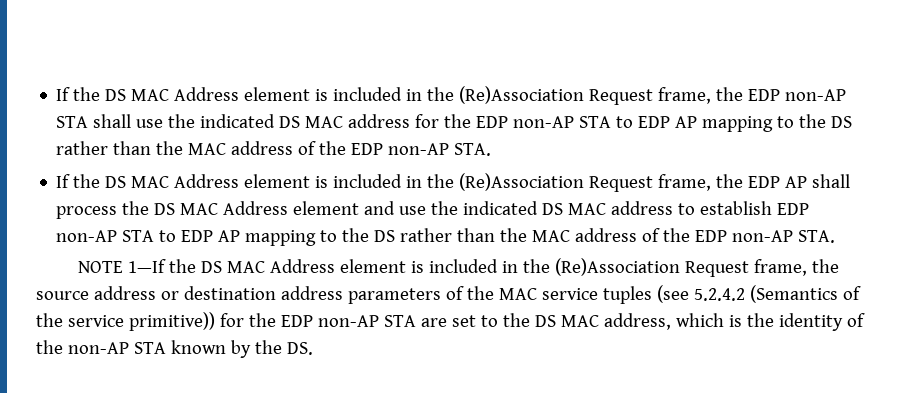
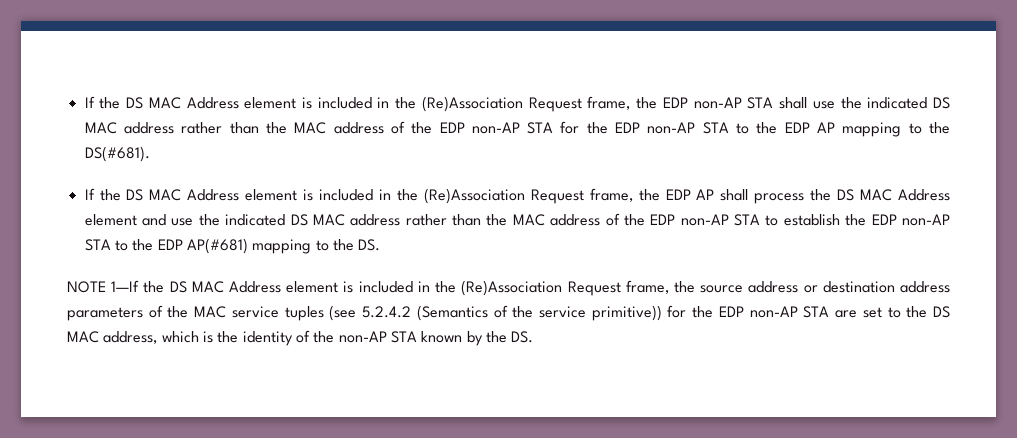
[415,114,853,132] [56,141,492,156] for the EDP non-AP STA to EDP AP mapping to the DS rather than the MAC address of the EDP non-AP STA. -> [181,121,951,137] [84,146,150,162] rather than the MAC address of the EDP non-AP STA for the EDP non-AP STA to the EDP AP mapping to the DS(#681).
[678,201,810,215] [56,228,836,246] to establish EDP non-AP STA to EDP AP mapping to the DS rather than the MAC address of the EDP non-AP STA. -> [405,213,950,226] [84,238,381,254] rather than the MAC address of the EDP non-AP STA to establish the EDP non-AP STA to the EDP AP(#681) mapping to the DS.

